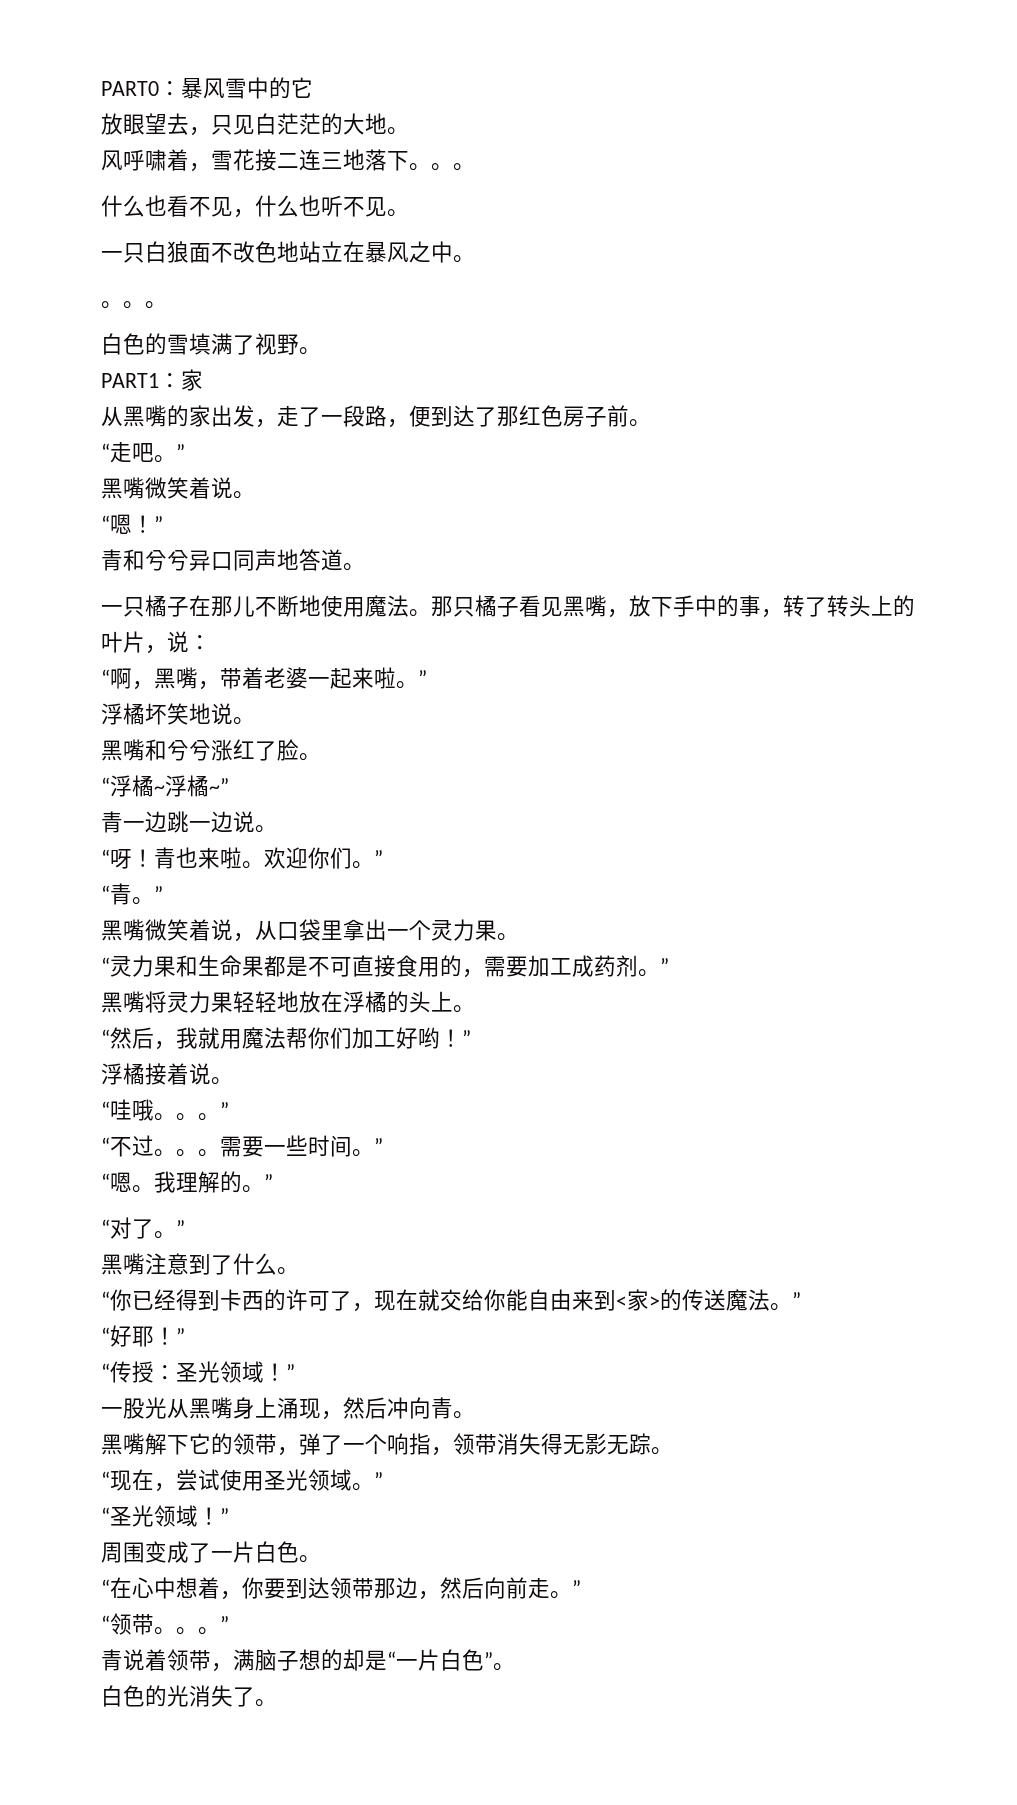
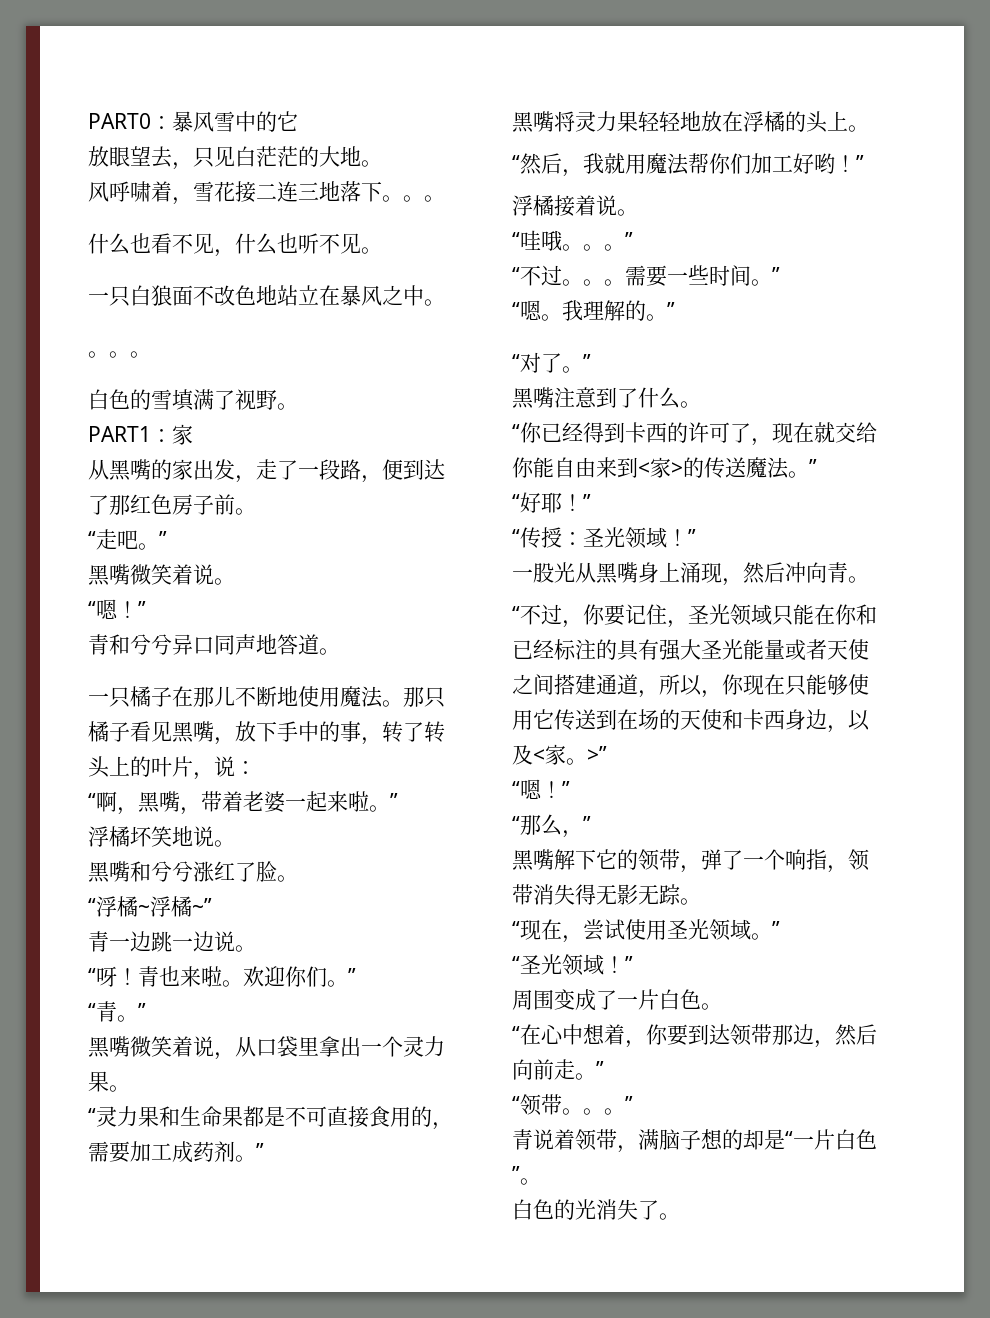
(475, 1415) none -> [512,604,877,628] [512,639,869,661] [512,674,869,698] [512,709,870,733] [512,744,607,765] [512,779,570,800] [512,814,591,838] // “不过，你要记住，圣光领域只能在你和已经标注的具有强大圣光能量或者天使之间搭建通道，所以，你现在只能够使用它传送到在场的天使和卡西身边，以及<家。>” // “嗯！” // “那么，”

